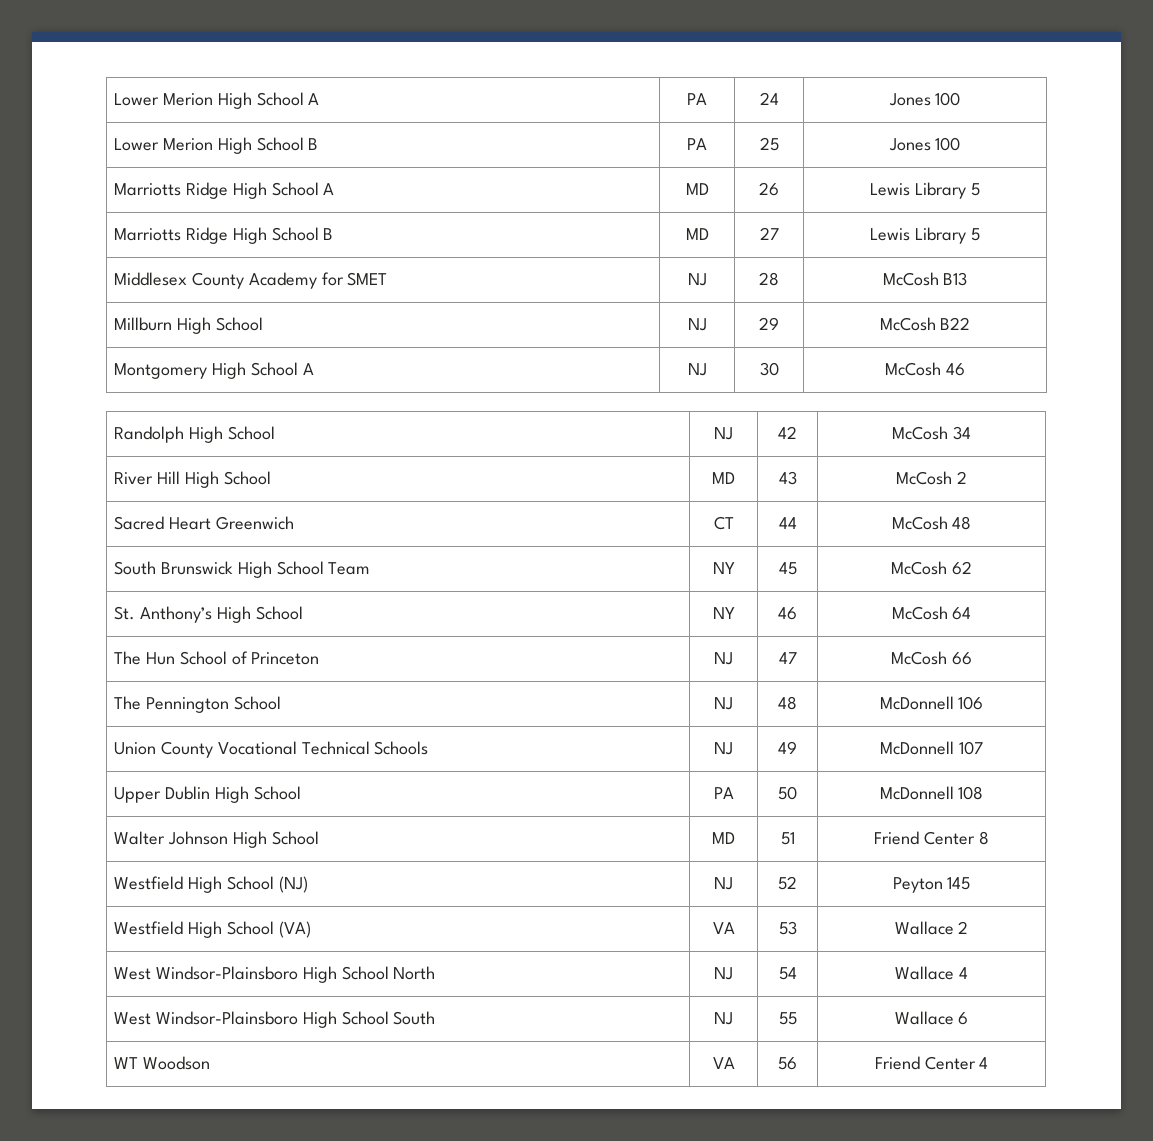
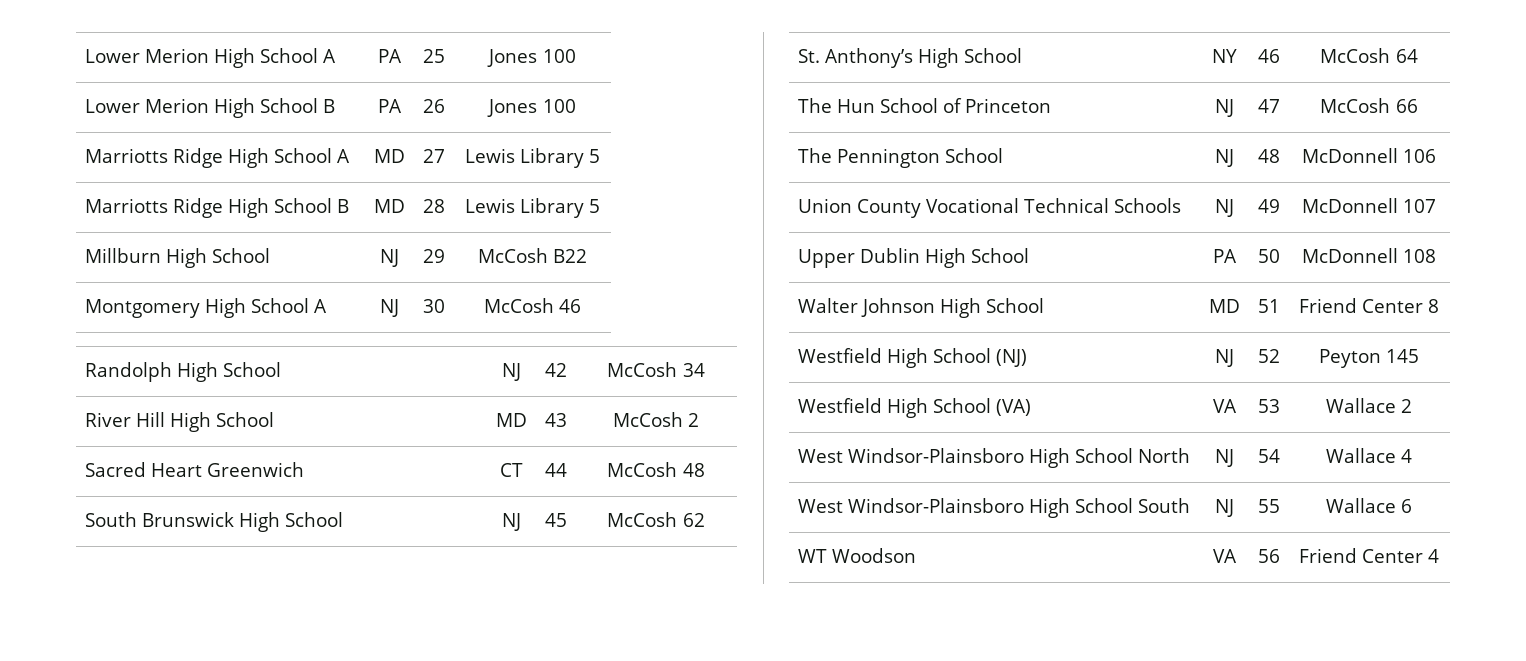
[759,92,779,105] 24 -> [423,49,445,63] 25
[759,137,779,151] 25 -> [423,99,445,113] 26
[759,182,779,196] 26 -> [423,149,445,163] 27
[759,227,779,240] [870,227,980,244] [113,272,388,289] [687,273,707,286] [759,272,779,286] [882,272,968,286] 27 | Lewis Library 5 // Middlesex County Academy for SMET | NJ | 28 | McCosh B13 -> [423,199,445,213] [464,198,601,218] 28 | Lewis Library 5
[328,562,371,575] [712,562,735,574] Team | NY -> [501,513,521,531] | NJ

